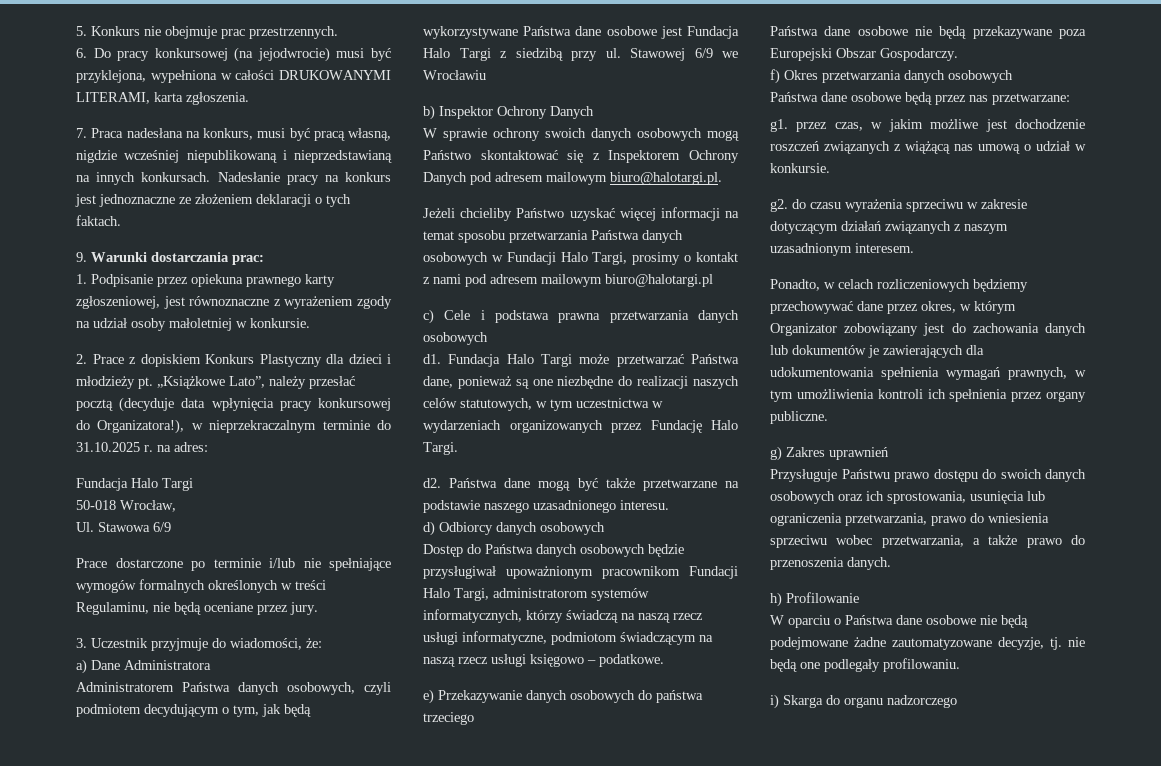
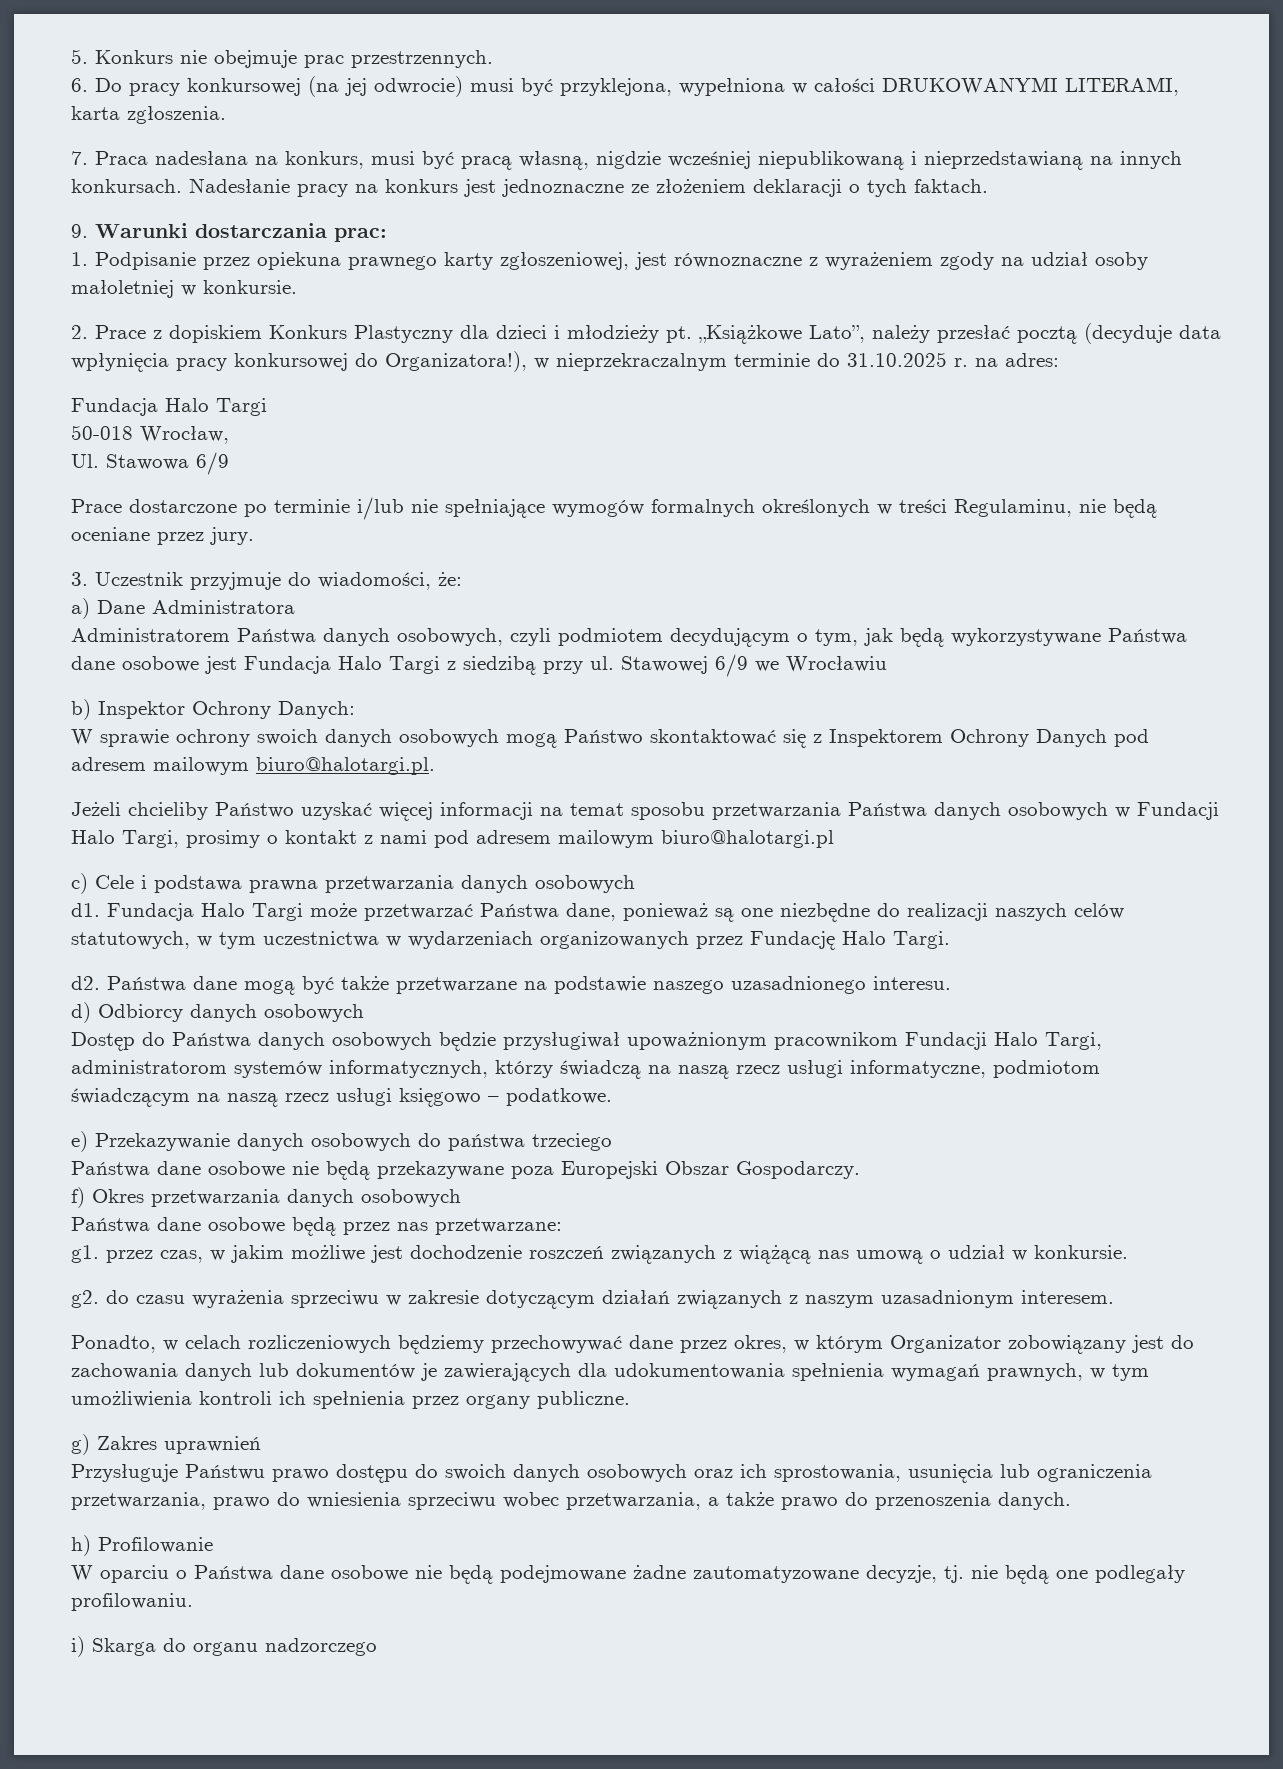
[257,47,330,62] jejodwrocie) -> [345,76,463,97] jej odwrocie)
[550,106,594,119] Danych -> [278,701,355,719] Danych:

